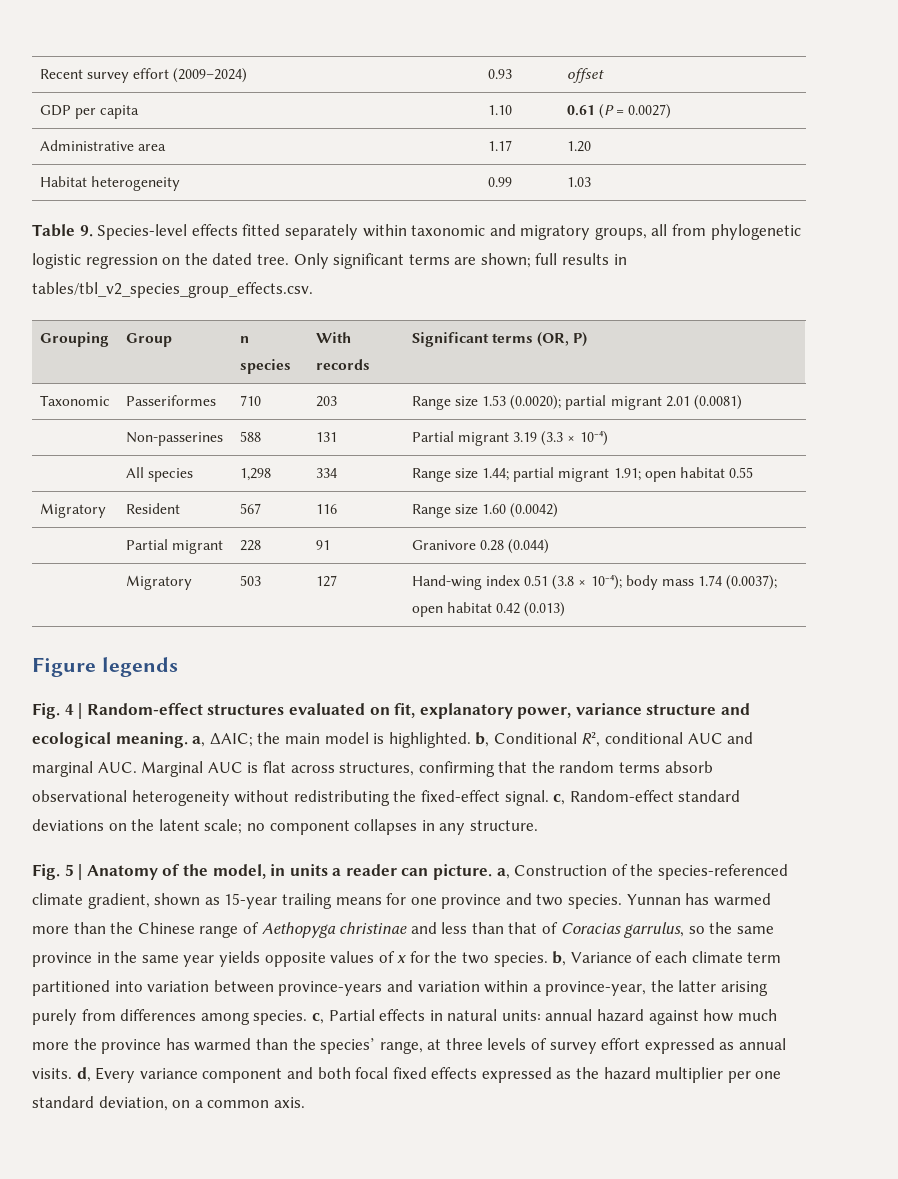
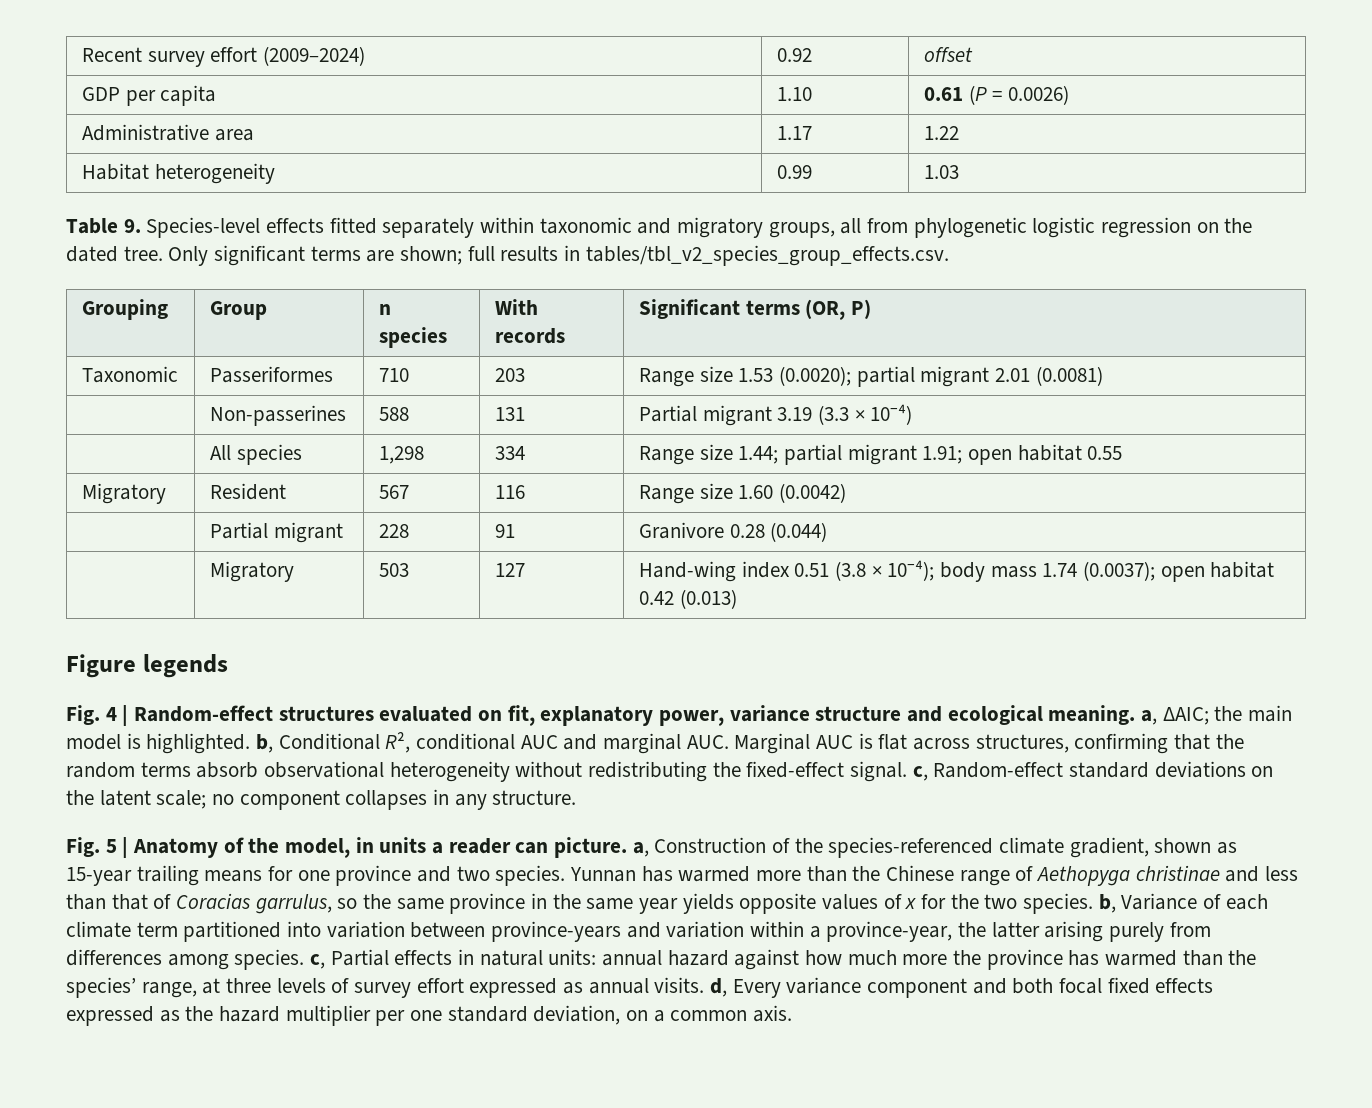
[487,69,512,79] 0.93 -> [776,48,812,62] 0.92
[628,104,672,119] 0.0027) -> [1007,85,1069,105] 0.0026)
[566,141,591,152] 1.20 -> [923,126,959,140] 1.22

